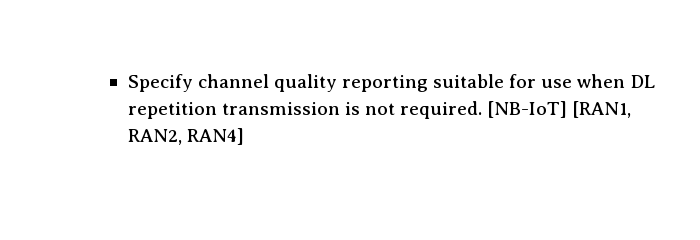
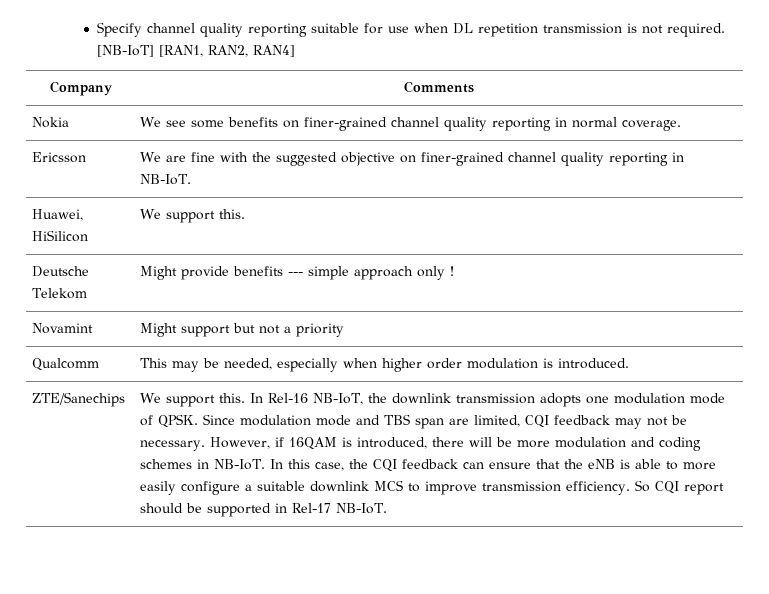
(244, 136) none -> [49,81,112,96] [403,81,474,93] [32,117,70,128] [140,117,682,131] [32,152,87,163] [140,152,685,166] [140,174,192,185] [32,209,84,221] [32,230,89,242] [140,209,246,223] [32,266,90,277] [32,288,88,299] [140,266,455,280] [32,323,94,334] [140,323,345,337] [32,358,100,371] [140,358,630,372] [32,392,126,407] [140,393,726,407] [140,414,688,429] [140,437,702,451] [140,459,717,472] [140,480,725,495] [140,503,388,517] // Company | Comments // Nokia | We see some benefits on finer-grained channel quality reporting in normal coverage. // Ericsson | We are fine with the suggested objective on finer-grained channel quality reporting in NB-IoT. // Huawei, HiSilicon | We support this. // Deutsche Telekom | Might provide benefits --- simple approach only ! // Novamint | Might support but not a priority // Qualcomm | This may be needed, especially when higher order modulation is introduced. // ZTE/Sanechips | We support this. In Rel-16 NB-IoT, the downlink transmission adopts one modulation mode of QPSK. Since modulation mode and TBS span are limited, CQI feedback may not be necessary. However, if 16QAM is introduced, there will be more modulation and coding schemes in NB-IoT. In this case, the CQI feedback can ensure that the eNB is able to more easily configure a suitable downlink MCS to improve transmission efficiency. So CQI report should be supported in Rel-17 NB-IoT.

